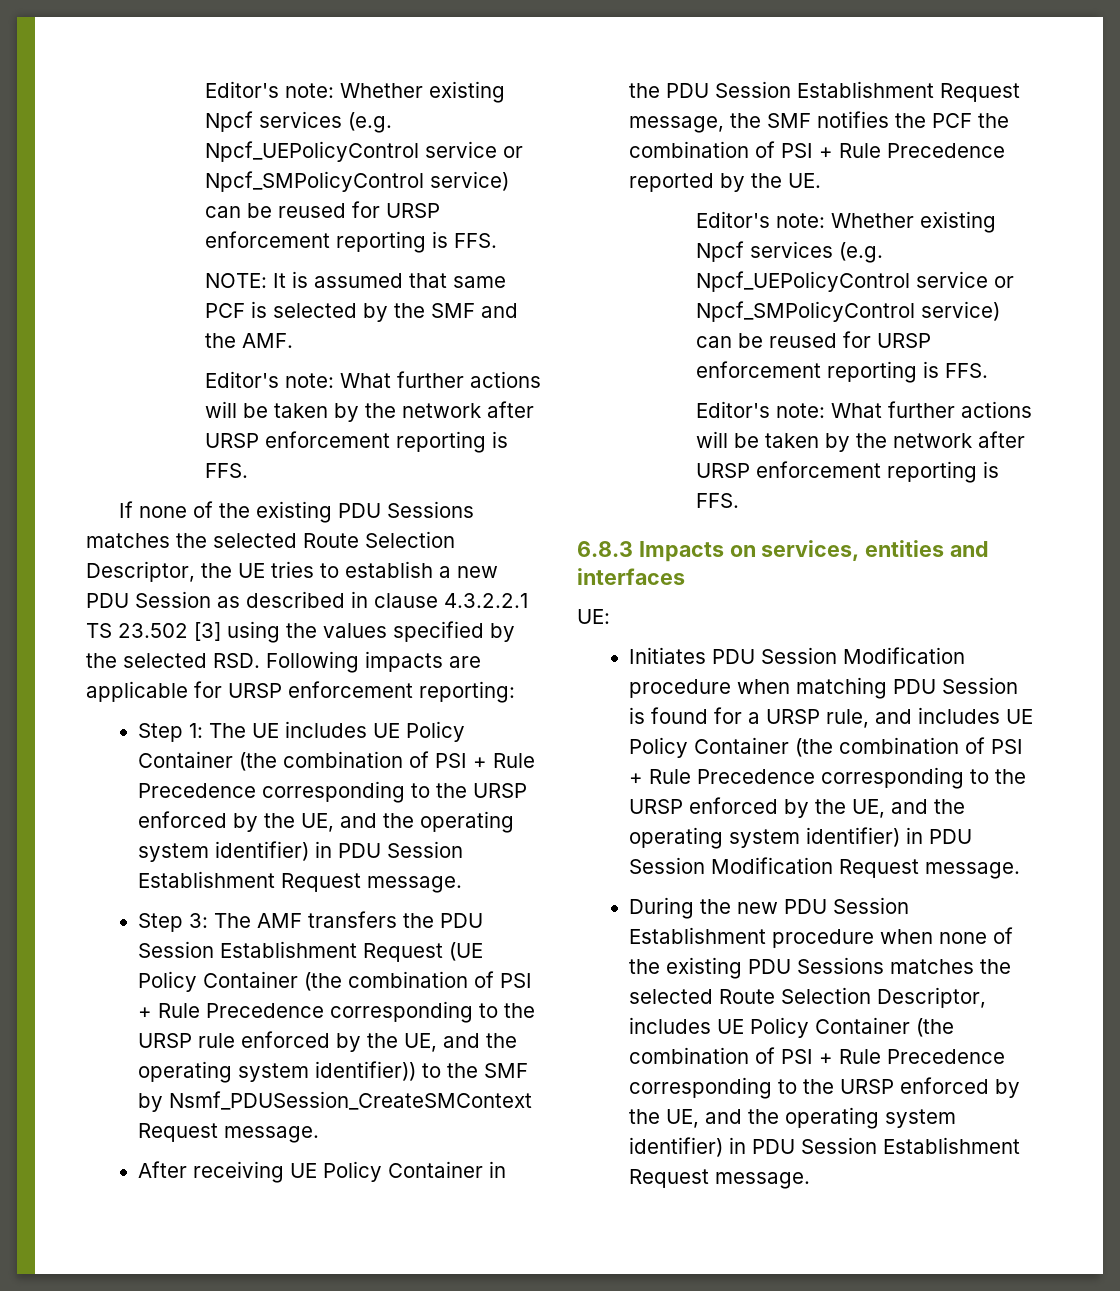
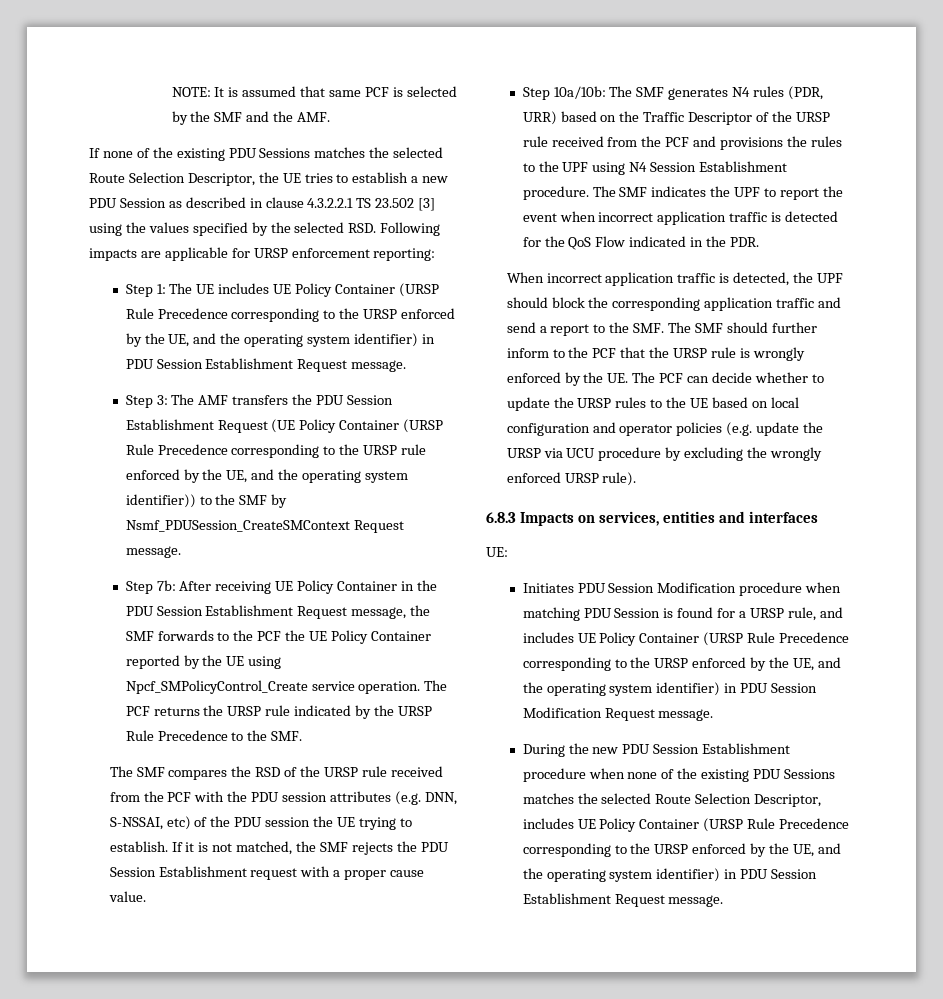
[204,81,505,103] [204,111,392,133] [204,141,523,162] [204,171,509,192] [204,201,440,218] [204,231,497,253] Editor's note: Whether existing Npcf services (e.g. Npcf_UEPolicyControl service or Npcf_SMPolicyControl service) can be reused for URSP enforcement reporting is FFS. // -> (171, 92) none
[204,371,541,388] [204,401,534,422] [204,431,508,453] [204,463,248,478] // Editor's note: What further actions will be taken by the network after URSP enforcement reporting is FFS. -> (331, 117) none
[239,751,488,771] (the combination of PSI + -> [398,283,439,297] (URSP
[304,971,533,991] [138,1007,153,1018] (the combination of PSI + -> [403,419,444,433] (URSP
(320, 1134) none -> [125,580,176,594] Step 7b:
[817,111,890,128] notifies -> [157,630,230,641] forwards to
[629,141,1006,158] [629,173,822,192] [695,211,996,233] [695,241,883,263] [695,271,1014,292] [695,301,1000,322] [695,331,931,348] [695,361,988,383] [695,401,1032,418] [695,431,1025,452] [695,461,999,483] [695,493,739,508] combination of PSI + Rule Precedence reported by the UE. // Editor's note: Whether existing Npcf services (e.g. Npcf_UEPolicyControl service or Npcf_SMPolicyControl service) can be reused for URSP enforcement reporting is FFS. // Editor's note: What further actions will be taken by the network after URSP enforcement reporting is FFS. -> [309,630,431,644] [125,655,282,669] [125,680,448,694] [125,705,432,719] [125,730,303,741] [109,766,443,780] [109,791,457,805] [109,816,412,830] [109,841,449,855] [109,866,425,880] [108,891,146,902] [522,86,823,100] [522,111,830,125] [522,136,842,150] [522,161,788,175] [522,186,843,200] [522,211,839,225] [522,236,759,250] [506,272,844,286] [506,297,842,311] [506,322,817,336] [506,347,805,361] [506,372,824,386] [506,397,799,411] [506,422,824,436] [506,447,823,461] [506,472,637,486] UE Policy Container reported by the UE using Npcf_SMPolicyControl_Create service operation. The PCF returns the URSP rule indicated by the URSP Rule Precedence to the SMF. // The SMF compares the RSD of the URSP rule received from the PCF with the PDU session attributes (e.g. DNN, S-NSSAI, etc) of the PDU session the UE trying to establish. If it is not matched, the SMF rejects the PDU Session Establishment request with a proper cause value. // Step 10a/10b: The SMF generates N4 rules (PDR, URR) based on the Traffic Descriptor of the URSP rule received from the PCF and provisions the rules to the UPF using N4 Session Establishment procedure. The SMF indicates the UPF to report the event when incorrect application traffic is detected for the QoS Flow indicated in the PDR. // When incorrect application traffic is detected, the UPF should block the corresponding application traffic and send a report to the SMF. The SMF should further inform to the PCF that the URSP rule is wrongly enforced by the UE. The PCF can decide whether to update the URSP rules to the UE based on local configuration and operator policies (e.g. update the URSP via UCU procedure by excluding the wrongly enforced URSP rule).
[795,737,1024,757] [629,773,644,784] (the combination of PSI + -> [703,632,744,646] (URSP
[916,1018,955,1037] [629,1047,834,1064] (the combination of PSI + -> [703,818,744,832] (URSP

